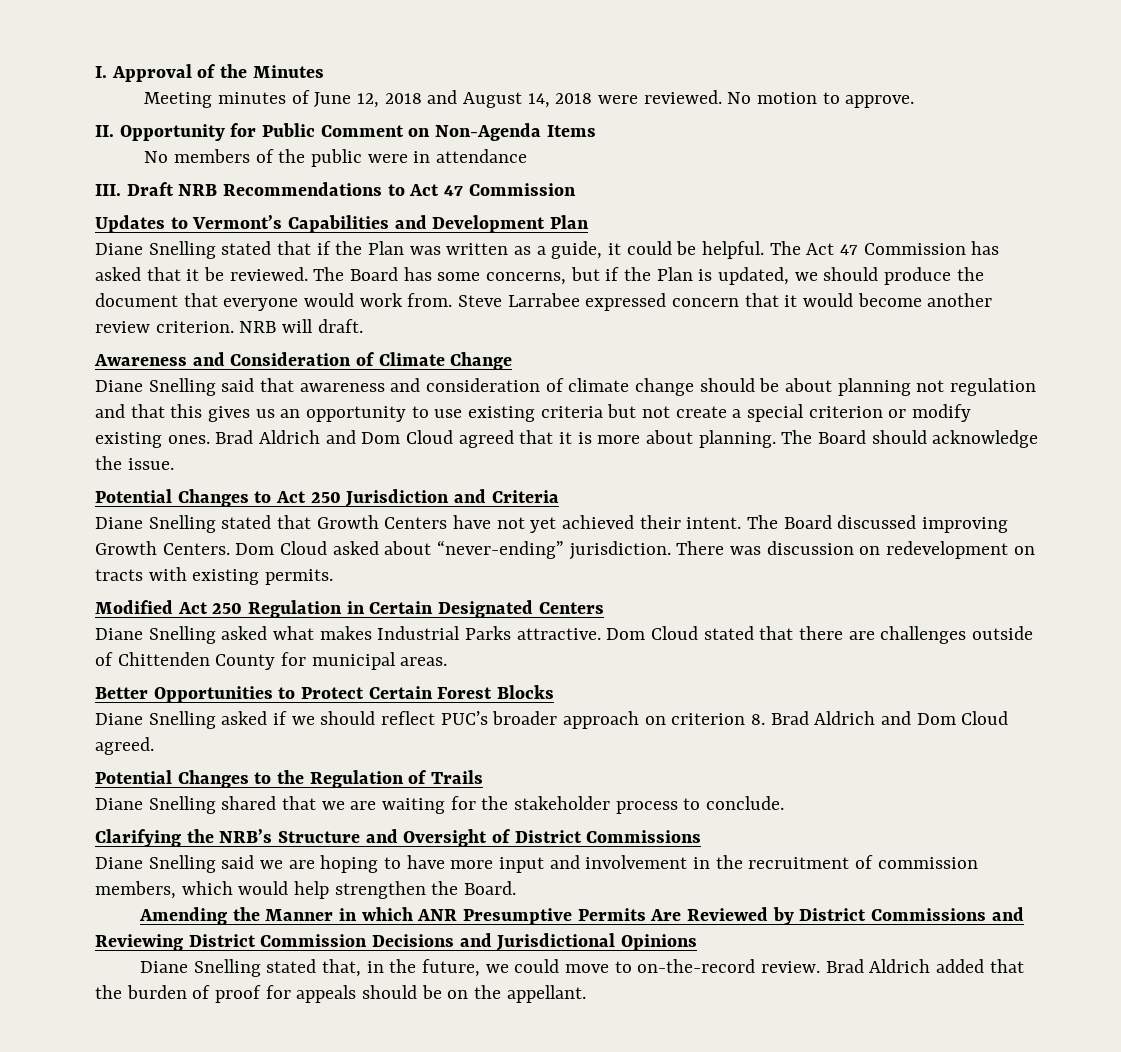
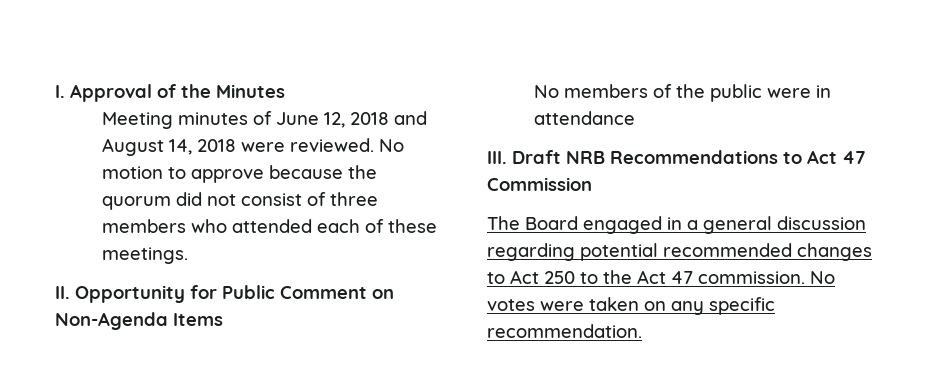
[845,95,915,108] approve. -> [191,165,378,183] [102,192,379,210] [102,219,438,233] [102,247,189,264] approve because the quorum did not consist of three members who attended each of these meetings.
[95,215,590,233] [95,241,1000,259] [95,267,984,285] [95,293,993,311] [95,319,363,333] [94,352,513,370] [95,378,1037,396] [95,404,972,422] [95,430,1039,448] [95,456,174,470] [95,489,559,507] [95,515,1009,533] [95,540,1035,560] [95,567,334,585] [95,600,604,618] [95,626,1034,644] [95,652,448,670] [95,685,555,703] [95,711,1009,729] [95,737,154,755] [95,770,484,788] [95,796,785,814] [95,829,702,847] [95,855,978,873] [95,881,517,899] [139,907,1024,925] [95,933,698,951] [140,959,1024,977] [95,985,586,1003] Updates to Vermont’s Capabilities and Development Plan // Diane Snelling stated that if the Plan was written as a guide, it could be helpful. The Act 47 Commission has asked that it be reviewed. The Board has some concerns, but if the Plan is updated, we should produce the document that everyone would work from. Steve Larrabee expressed concern that it would become another review criterion. NRB will draft. // Awareness and Consideration of Climate Change // Diane Snelling said that awareness and consideration of climate change should be about planning not regulation and that this gives us an opportunity to use existing criteria but not create a special criterion or modify existing ones. Brad Aldrich and Dom Cloud agreed that it is more about planning. The Board should acknowledge the issue. // Potential Changes to Act 250 Jurisdiction and Criteria // Diane Snelling stated that Growth Centers have not yet achieved their intent. The Board discussed improving Growth Centers. Dom Cloud asked about “never-ending” jurisdiction. There was discussion on redevelopment on tracts with existing permits. // Modified Act 250 Regulation in Certain Designated Centers // Diane Snelling asked what makes Industrial Parks attractive. Dom Cloud stated that there are challenges outside of Chittenden County for municipal areas. // Better Opportunities to Protect Certain Forest Blocks // Diane Snelling asked if we should reflect PUC’s broader approach on criterion 8. Brad Aldrich and Dom Cloud agreed. // Potential Changes to the Regulation of Trails // Diane Snelling shared that we are waiting for the stakeholder process to conclude. // Clarifying the NRB’s Structure and Oversight of District Commissions // Diane Snelling said we are hoping to have more input and involvement in the recruitment of commission members, which would help strengthen the Board. // Amending the Manner in which ANR Presumptive Permits Are Reviewed by District Commissions and Reviewing District Commission Decisions and Jurisdictional Opinions // Diane Snelling stated that, in the future, we could move to on-the-record review. Brad Aldrich added that the burden of proof for appeals should be on the appellant. -> [487,216,866,234] [487,243,872,261] [487,270,835,284] [487,297,775,315] [487,324,642,338] The Board engaged in a general discussion regarding potential recommended changes to Act 250 to the Act 47 commission. No votes were taken on any specific recommendation.

